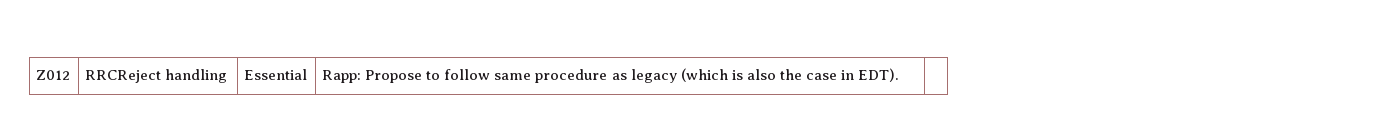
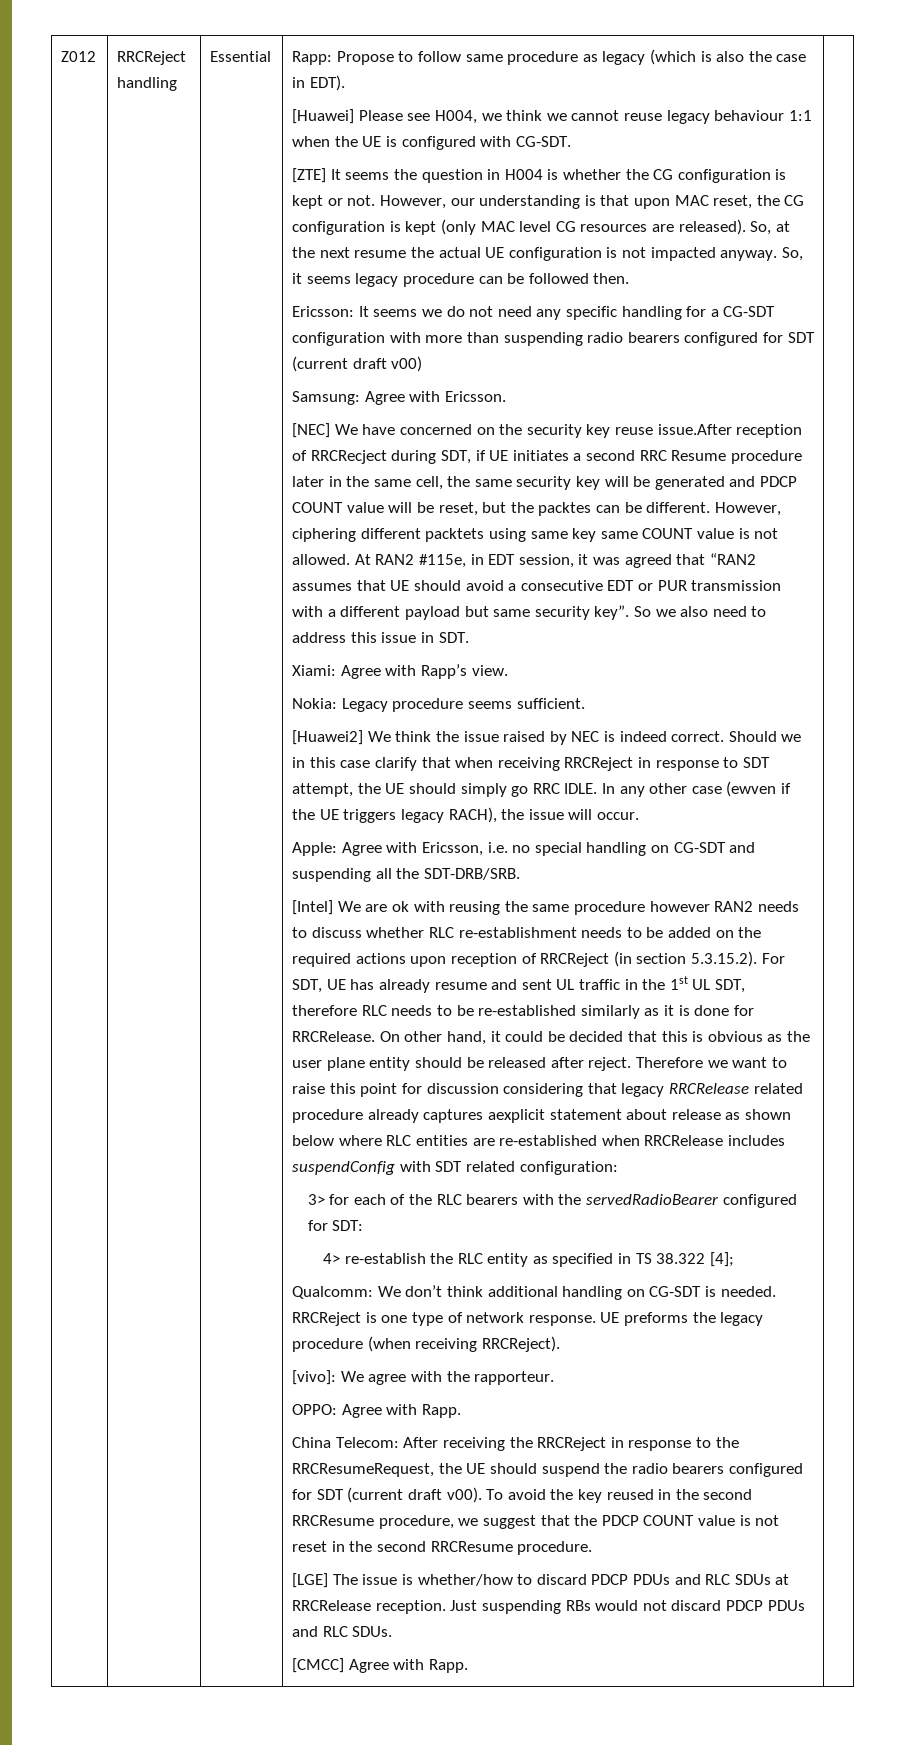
(899, 75) none -> [292,109,812,124] [292,136,571,150] [292,168,787,183] [292,195,805,209] [292,219,790,235] [292,247,803,261] [292,273,630,287] [292,306,776,320] [292,332,815,346] [292,356,423,372] [292,391,507,405] [292,423,803,438] [292,450,802,464] [292,476,797,490] [292,502,781,516] [292,528,779,542] [292,553,756,568] [292,580,782,591] [292,605,767,620] [292,632,469,643] [292,664,508,679] [292,698,585,712] [292,730,802,745] [292,757,770,771] [292,781,791,797] [292,807,640,823] [292,842,756,856] [292,868,521,882] [292,900,799,915] [292,927,762,938] [292,951,785,967] [292,976,745,993] [292,1005,754,1019] [292,1031,810,1045] [292,1057,787,1071] [292,1083,803,1097] [292,1109,792,1123] [292,1135,786,1146] [292,1161,618,1175] [307,1194,797,1208] [307,1220,364,1231] [322,1252,734,1267] [292,1285,776,1300] [292,1312,764,1326] [292,1336,561,1352] [292,1370,555,1385] [292,1404,462,1418] [292,1437,739,1451] [292,1463,804,1477] [292,1487,753,1503] [292,1515,780,1529] [292,1541,593,1555] [292,1573,790,1588] [292,1600,805,1614] [292,1626,393,1637] [292,1658,469,1673] // [Huawei] Please see H004, we think we cannot reuse legacy behaviour 1:1 when the UE is configured with CG-SDT. // [ZTE] It seems the question in H004 is whether the CG configuration is kept or not. However, our understanding is that upon MAC reset, the CG configuration is kept (only MAC level CG resources are released). So, at the next resume the actual UE configuration is not impacted anyway. So, it seems legacy procedure can be followed then. // Ericsson: It seems we do not need any specific handling for a CG-SDT configuration with more than suspending radio bearers configured for SDT (current draft v00) // Samsung: Agree with Ericsson. // [NEC] We have concerned on the security key reuse issue.After reception of RRCRecject during SDT, if UE initiates a second RRC Resume procedure later in the same cell, the same security key will be generated and PDCP COUNT value will be reset, but the packtes can be different. However, ciphering different packtets using same key same COUNT value is not allowed. At RAN2 #115e, in EDT session, it was agreed that “RAN2 assumes that UE should avoid a consecutive EDT or PUR transmission with a different payload but same security key”. So we also need to address this issue in SDT. // Xiami: Agree with Rapp’s view. // Nokia: Legacy procedure seems sufficient. // [Huawei2] We think the issue raised by NEC is indeed correct. Should we in this case clarify that when receiving RRCReject in response to SDT attempt, the UE should simply go RRC IDLE. In any other case (ewven if the UE triggers legacy RACH), the issue will occur. // Apple: Agree with Ericsson, i.e. no special handling on CG-SDT and suspending all the SDT-DRB/SRB. // [Intel] We are ok with reusing the same procedure however RAN2 needs to discuss whether RLC re-establishment needs to be added on the required actions upon reception of RRCReject (in section 5.3.15.2). For SDT, UE has already resume and sent UL traffic in the 1st UL SDT, therefore RLC needs to be re-established similarly as it is done for RRCRelease. On other hand, it could be decided that this is obvious as the user plane entity should be released after reject. Therefore we want to raise this point for discussion considering that legacy RRCRelease related procedure already captures aexplicit statement about release as shown below where RLC entities are re-established when RRCRelease includes suspendConfig with SDT related configuration: // 3> for each of the RLC bearers with the servedRadioBearer configured for SDT: // 4> re-establish the RLC entity as specified in TS 38.322 [4]; // Qualcomm: We don’t think additional handling on CG-SDT is needed. RRCReject is one type of network response. UE preforms the legacy procedure (when receiving RRCReject). // [vivo]: We agree with the rapporteur. // OPPO: Agree with Rapp. // China Telecom: After receiving the RRCReject in response to the RRCResumeRequest, the UE should suspend the radio bearers configured for SDT (current draft v00). To avoid the key reused in the second RRCResume procedure, we suggest that the PDCP COUNT value is not reset in the second RRCResume procedure. // [LGE] The issue is whether/how to discard PDCP PDUs and RLC SDUs at RRCRelease reception. Just suspending RBs would not discard PDCP PDUs and RLC SDUs. // [CMCC] Agree with Rapp.

